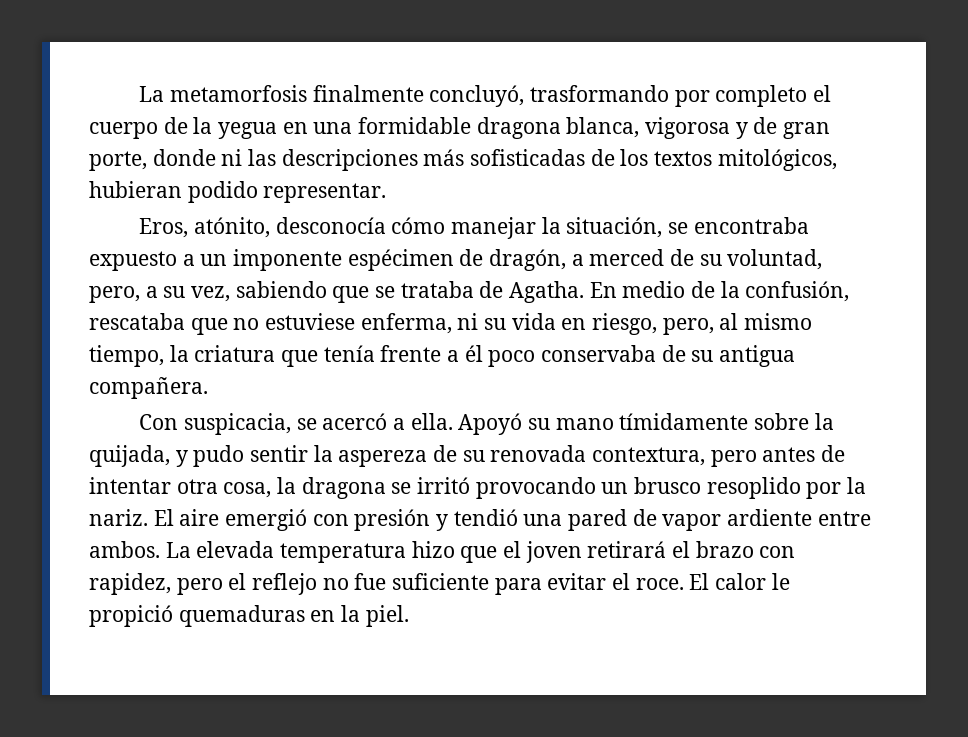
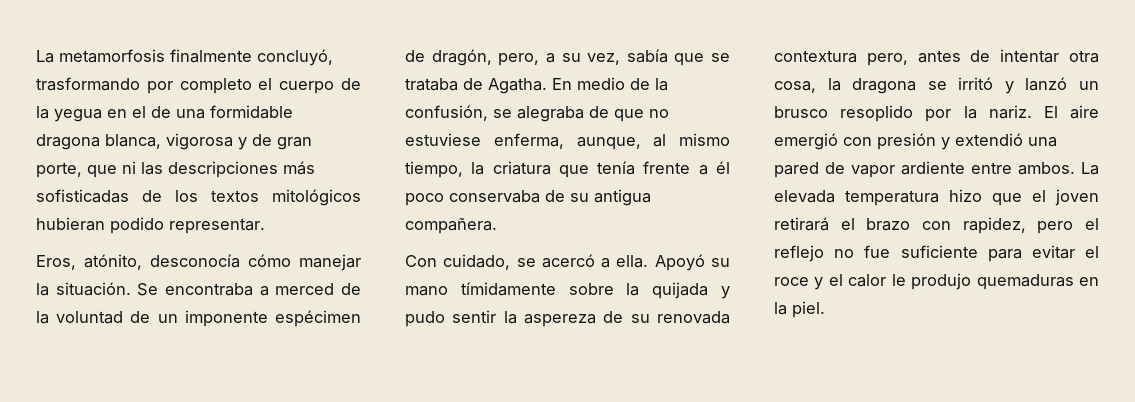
(308, 128) none -> [132,106,171,118] el de
[152,149,216,166] donde -> [87,165,117,178] que
[717,149,837,171] mitológicos, -> [272,189,361,206] mitológicos
[566,217,809,238] [89,251,195,271] situación, se encontraba expuesto a -> [55,282,361,296] [36,311,151,324] situación. Se encontraba a merced de la voluntad de
[571,249,823,270] a merced de su voluntad, -> (492, 57) none
[235,281,327,298] sabiendo -> [626,49,668,63] sabía
[89,313,185,330] rescataba -> [493,106,609,122] se alegraba de
[457,313,714,335] ni su vida en riesgo, pero, -> [576,137,641,150] aunque,
[184,413,292,435] suspicacia, -> [443,254,511,270] cuidado,
[89,445,170,467] quijada, -> [652,282,709,299] quijada
[592,447,757,467] contextura, pero -> [774,50,908,66] contextura pero,
[475,477,596,499] provocando -> [1004,77,1068,94] y lanzó
[453,509,518,526] tendió -> [955,133,1023,146] extendió
[635,573,710,590] roce. El -> [774,274,843,290] roce y el
[89,605,173,627] propició -> [911,273,972,290] produjo

